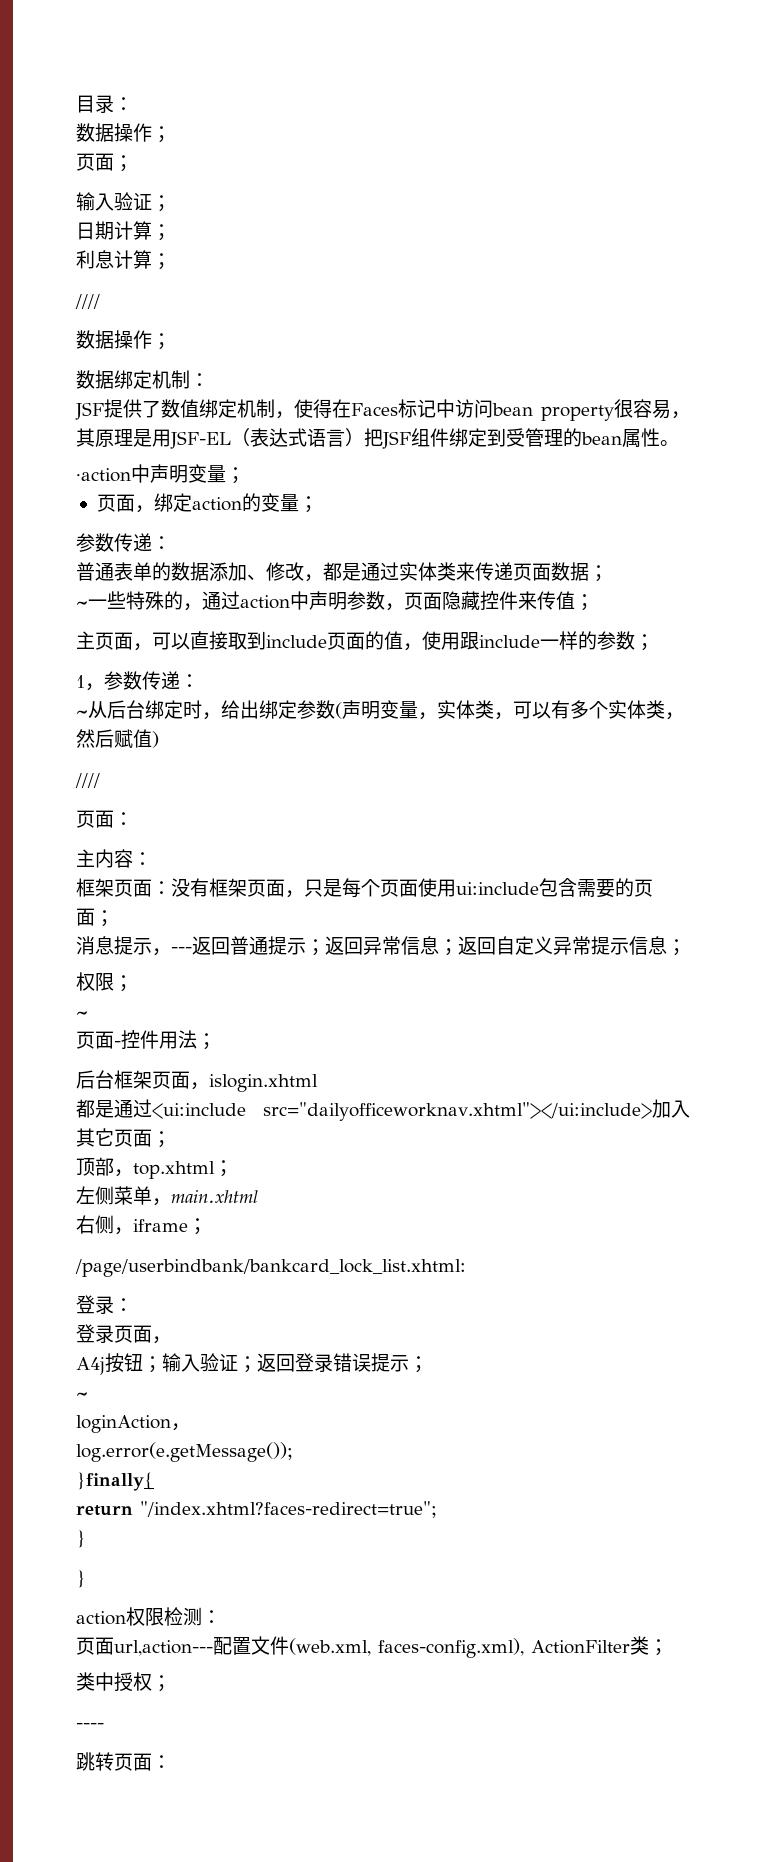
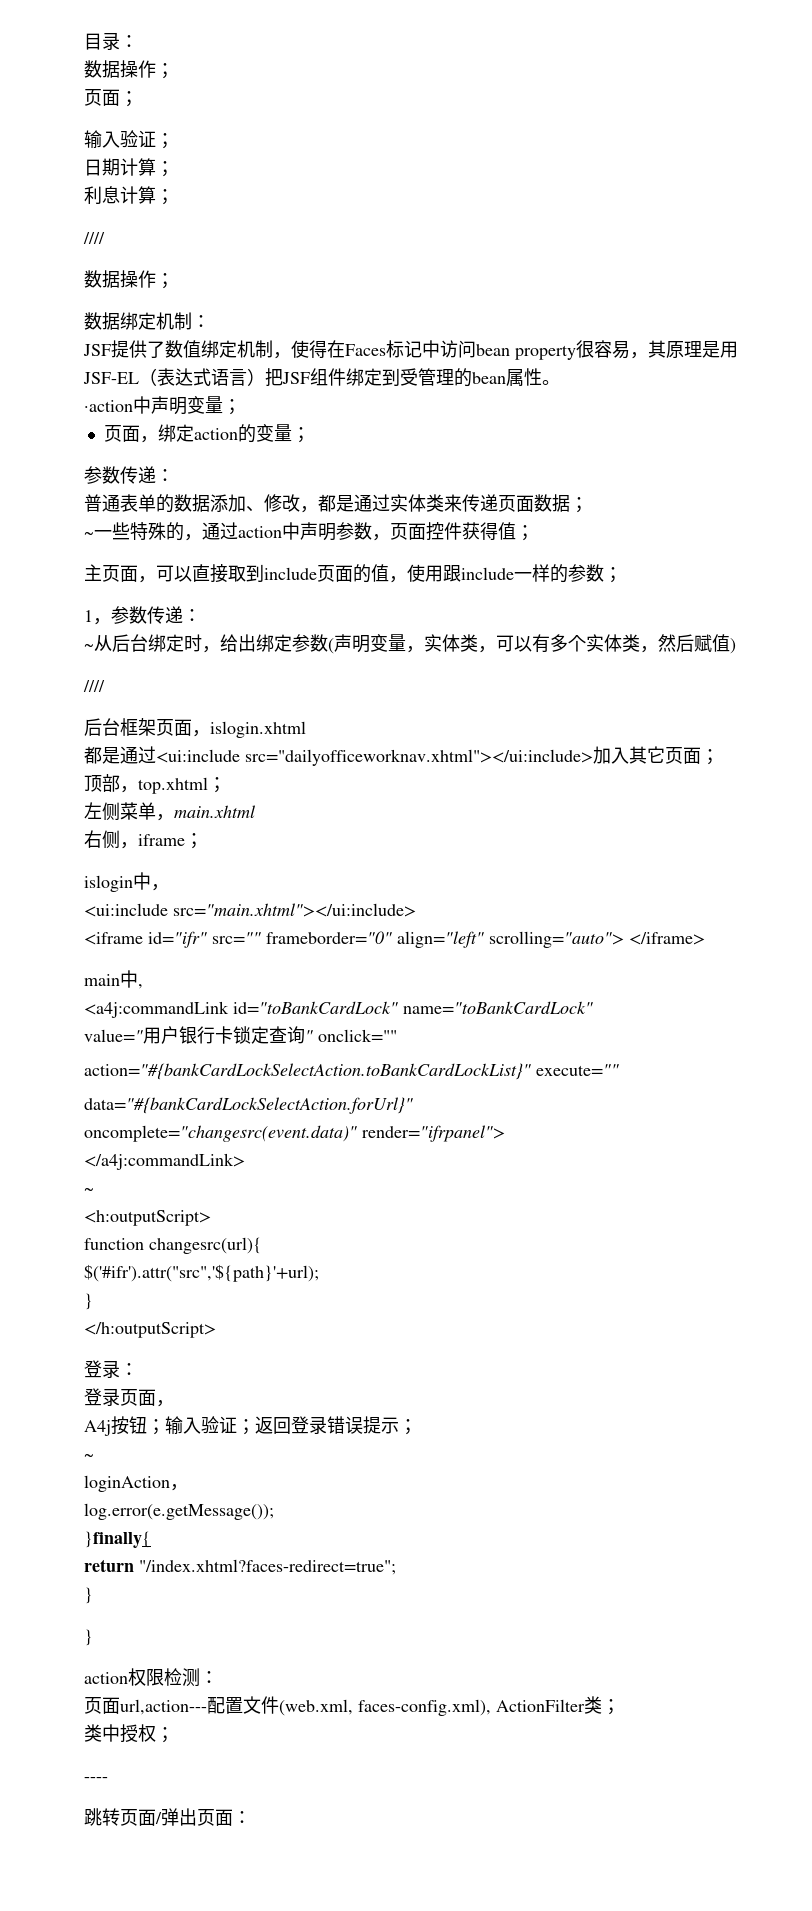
[442,591,556,611] 隐藏控件来传 -> [426,522,498,541] 控件获得
[76,810,133,828] [76,849,152,868] [76,878,653,898] [76,908,114,927] [76,936,686,956] [76,972,133,992] [76,1011,88,1018] [76,1030,216,1050] // 页面： // 主内容： // 框架页面：没有框架页面，只是每个页面使用ui:include包含需要的页面； // 消息提示，---返回普通提示；返回异常信息；返回自定义异常提示信息； // 权限； // ~ // 页面-控件用法； -> (105, 686) none
[75,1259,466,1277] /page/userbindbank/bankcard_lock_list.xhtml: -> [84,872,169,892] [84,903,416,917] [84,931,705,948] [84,970,143,989] [84,1001,593,1018] [84,1026,397,1044] [84,1063,619,1080] [84,1097,413,1114] [84,1125,505,1142] [84,1153,245,1170] [84,1187,94,1194] [84,1210,211,1226] [84,1237,262,1254] [84,1264,319,1282] [84,1293,93,1310] [84,1322,216,1338] islogin中， // <ui:include src="main.xhtml"></ui:include> // <iframe id="ifr" src="" frameborder="0" align="left" scrolling="auto"> </iframe> // main中, // <a4j:commandLink id="toBankCardLock" name="toBankCardLock" // value="用户银行卡锁定查询" onclick="" // action="#{bankCardLockSelectAction.toBankCardLockList}" execute="" // data="#{bankCardLockSelectAction.forUrl}" // oncomplete="changesrc(event.data)" render="ifrpanel"> // </a4j:commandLink> // ~ // <h:outputScript> // function changesrc(url){ // $('#ifr').attr("src",'${path}'+url); // } // </h:outputScript>
(152, 1762) none -> [155,1808,233,1826] /弹出页面

